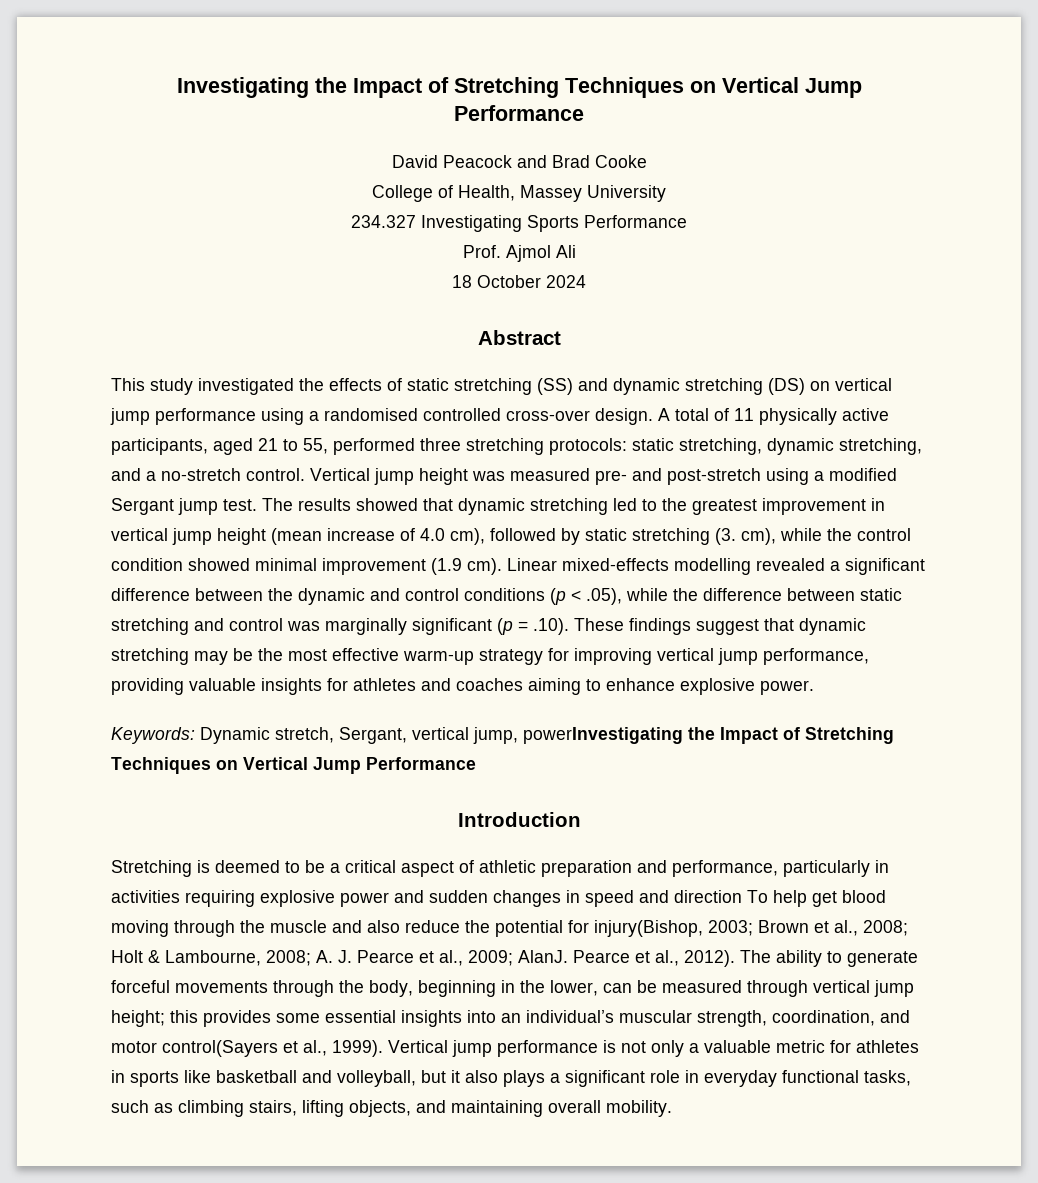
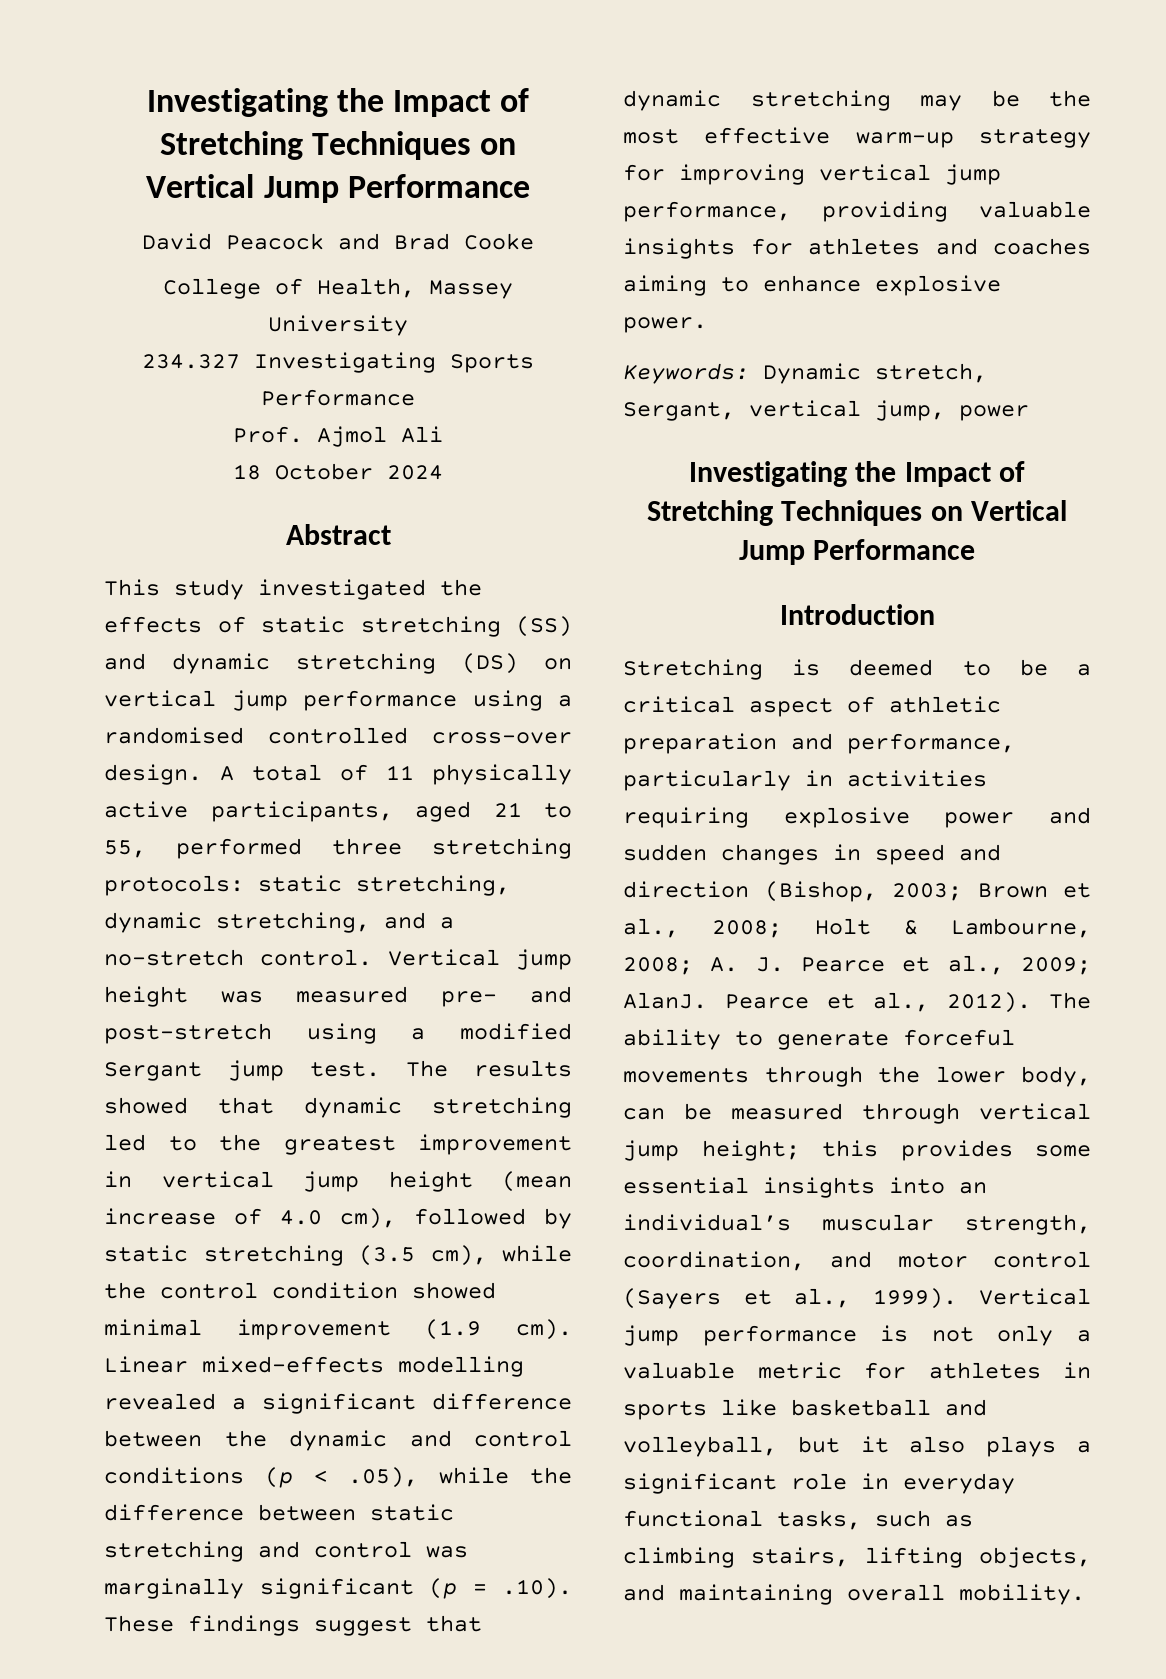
[715,528,736,545] (3. -> [359,1245,415,1266] (3.5
[523,727,683,744] powerInvestigating -> [959,405,1029,421] [689,461,848,487] power // Investigating
[747,890,886,907] [111,920,703,937] To help get blood moving through the muscle and also reduce the potential for injury(Bishop, -> [764,881,877,902] (Bishop,
[369,980,598,997] body, beginning in the lower, -> [935,1066,1091,1087] lower body,
[162,1040,278,1057] control(Sayers -> [993,1251,1091,1268] [623,1288,721,1309] control (Sayers

